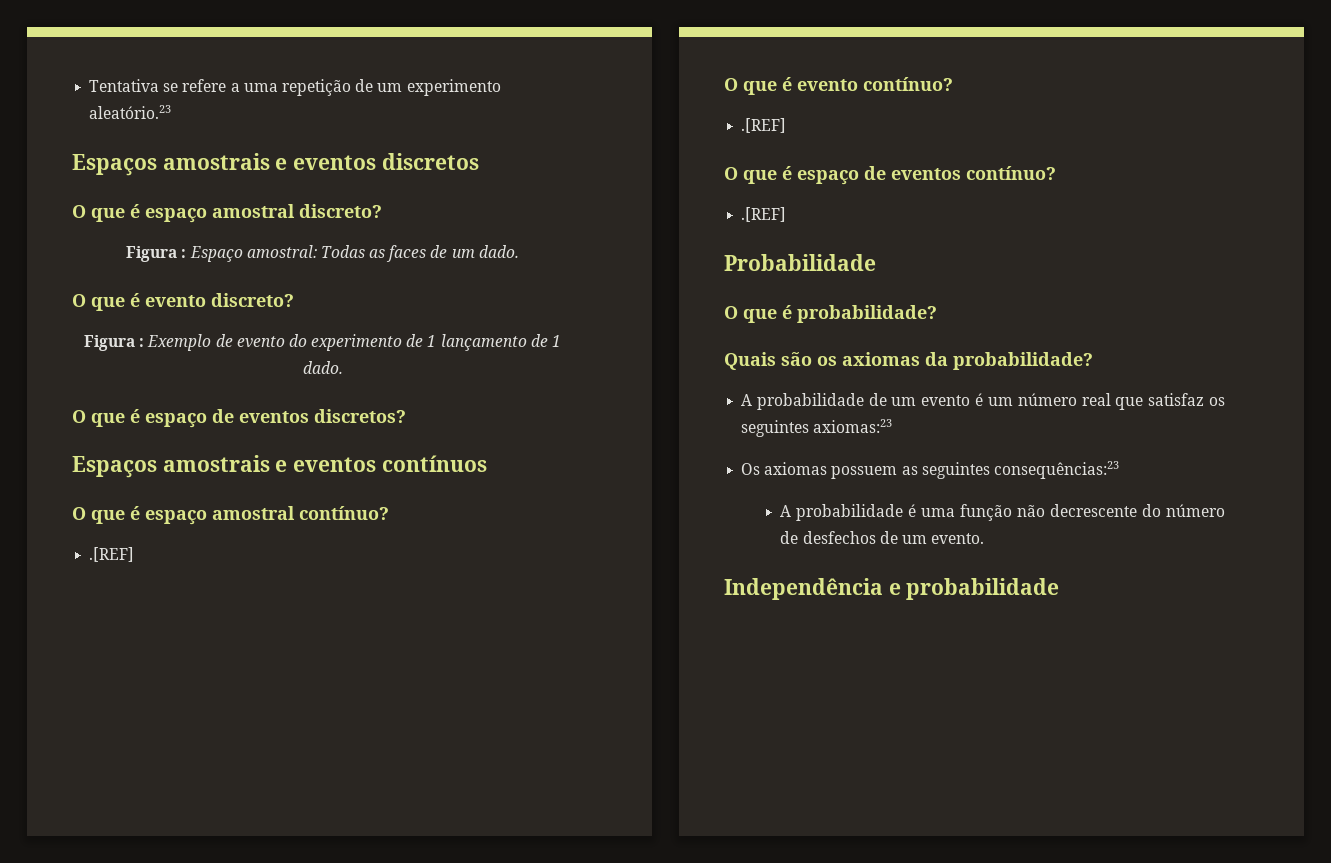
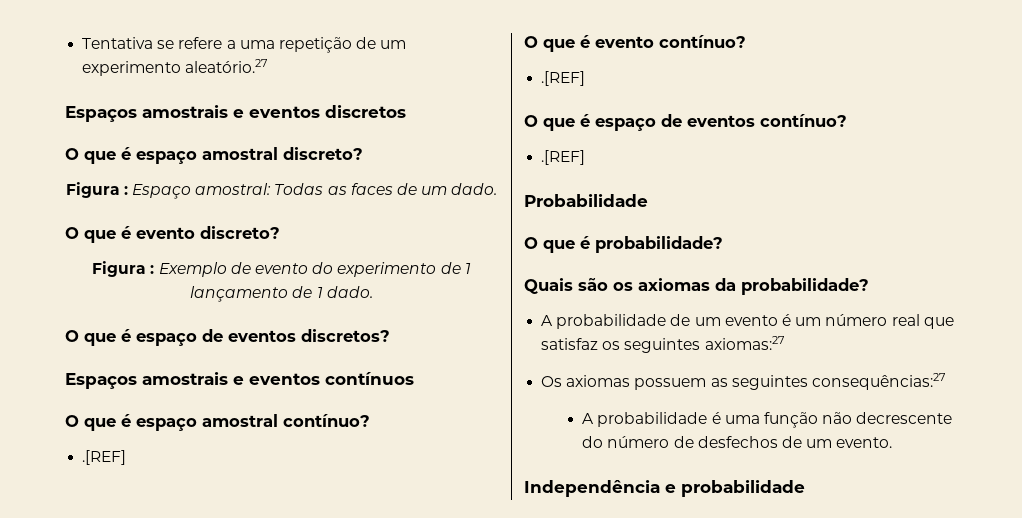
[89,105,172,119] aleatório.23 -> [185,59,268,73] aleatório.27
[813,419,893,433] axiomas:23 -> [704,336,784,350] axiomas:27
[993,461,1119,479] consequências:23 -> [811,373,945,390] consequências:27

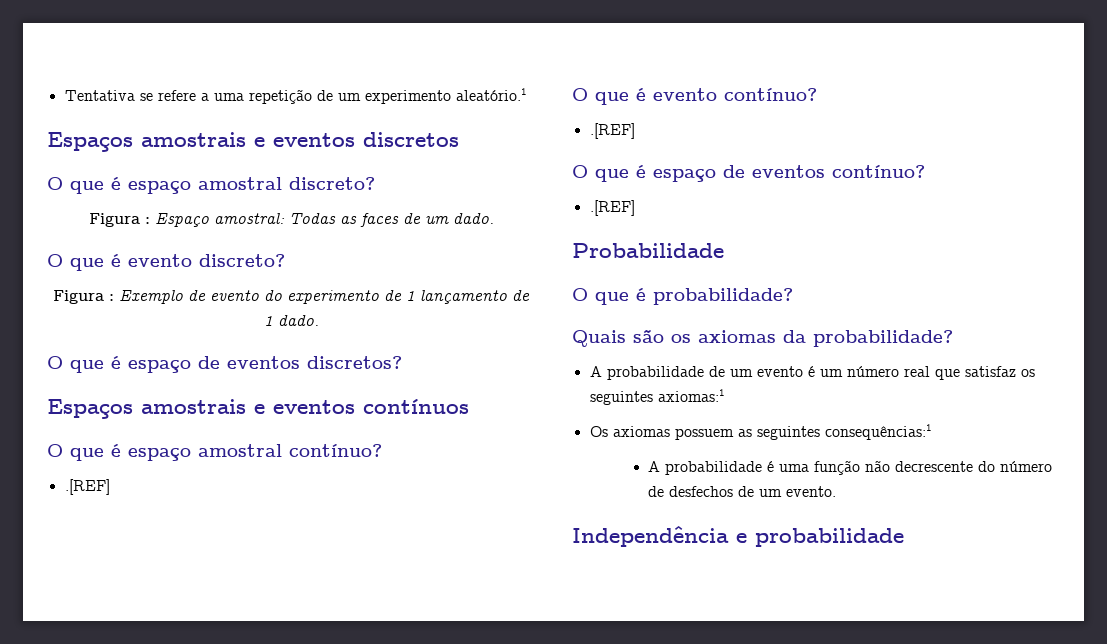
[185,59,268,73] aleatório.27 -> [455,88,527,101] aleatório.1
[704,336,784,350] axiomas:27 -> [657,389,725,402] axiomas:1
[811,373,945,390] consequências:27 -> [824,424,932,440] consequências:1

